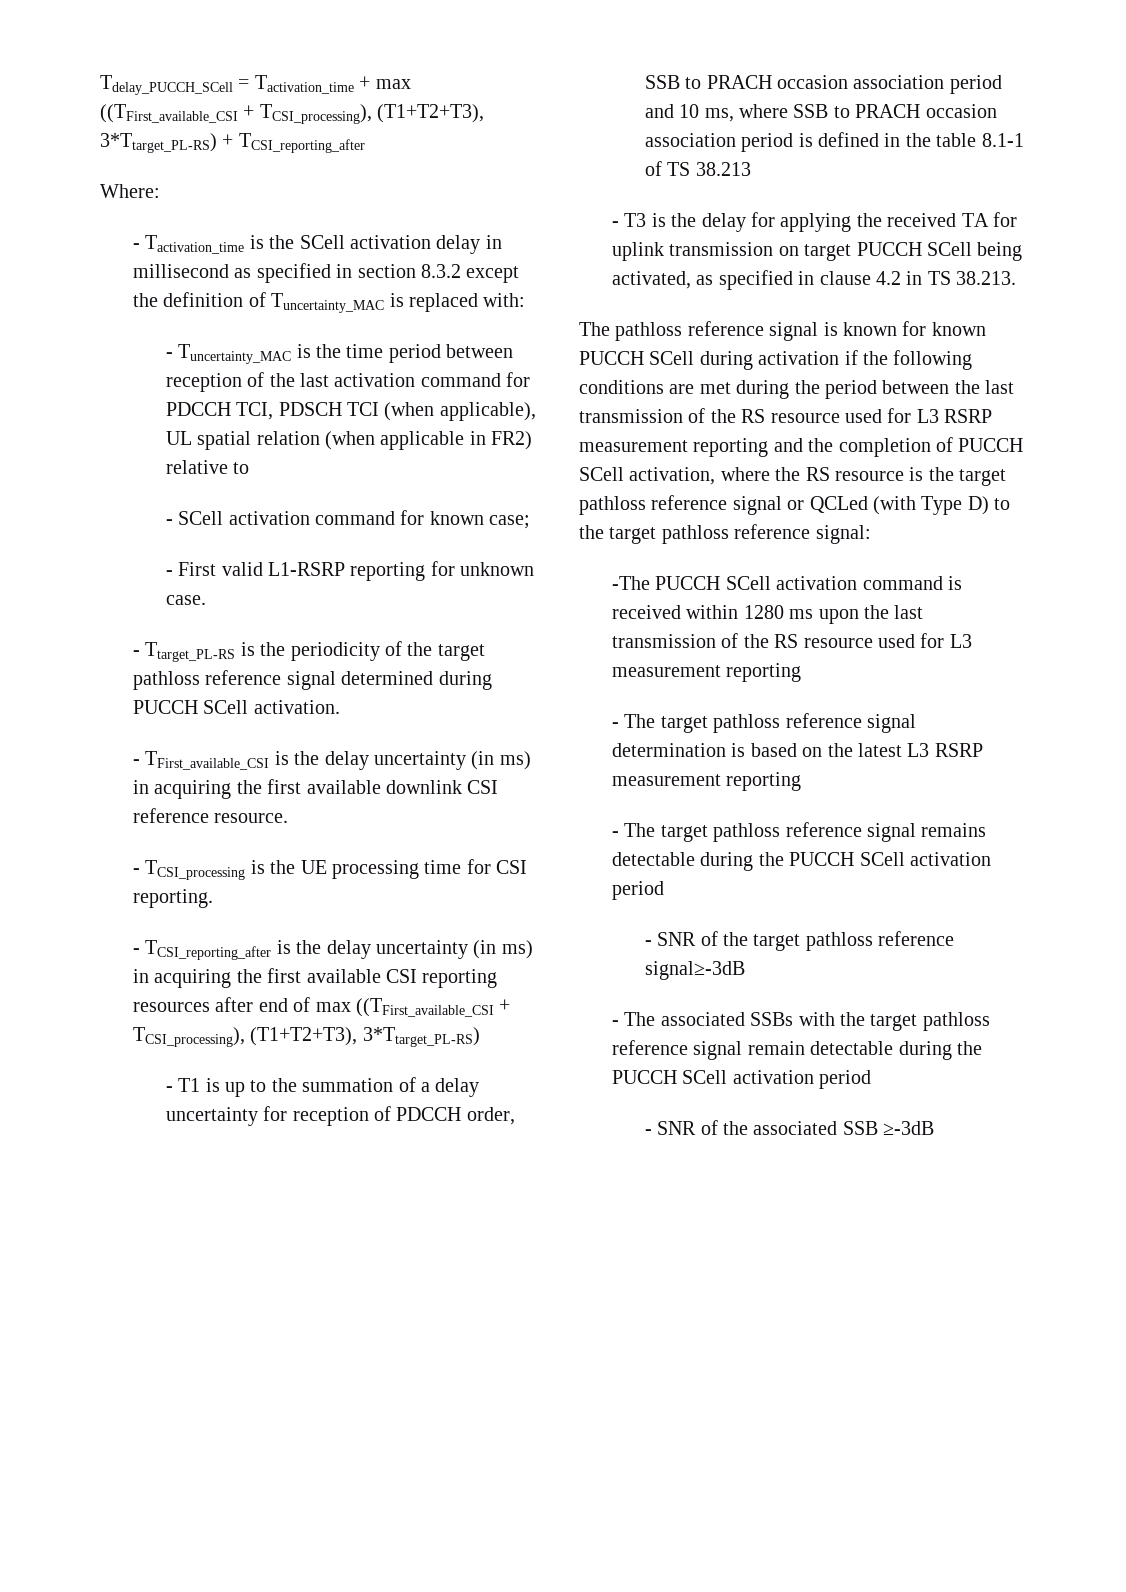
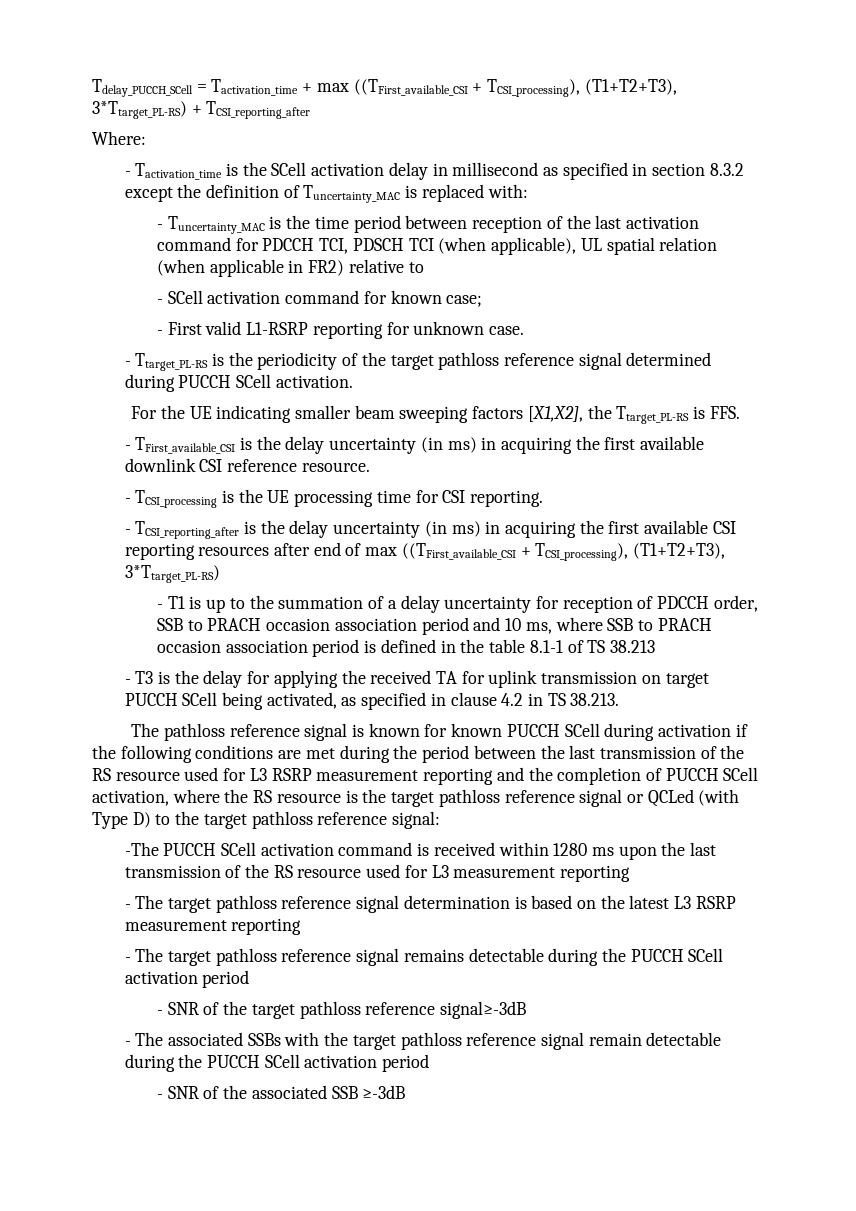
(340, 707) none -> [131,405,740,424] // For the UE indicating smaller beam sweeping factors [X1,X2], the Ttarget_PL-RS is FFS.

